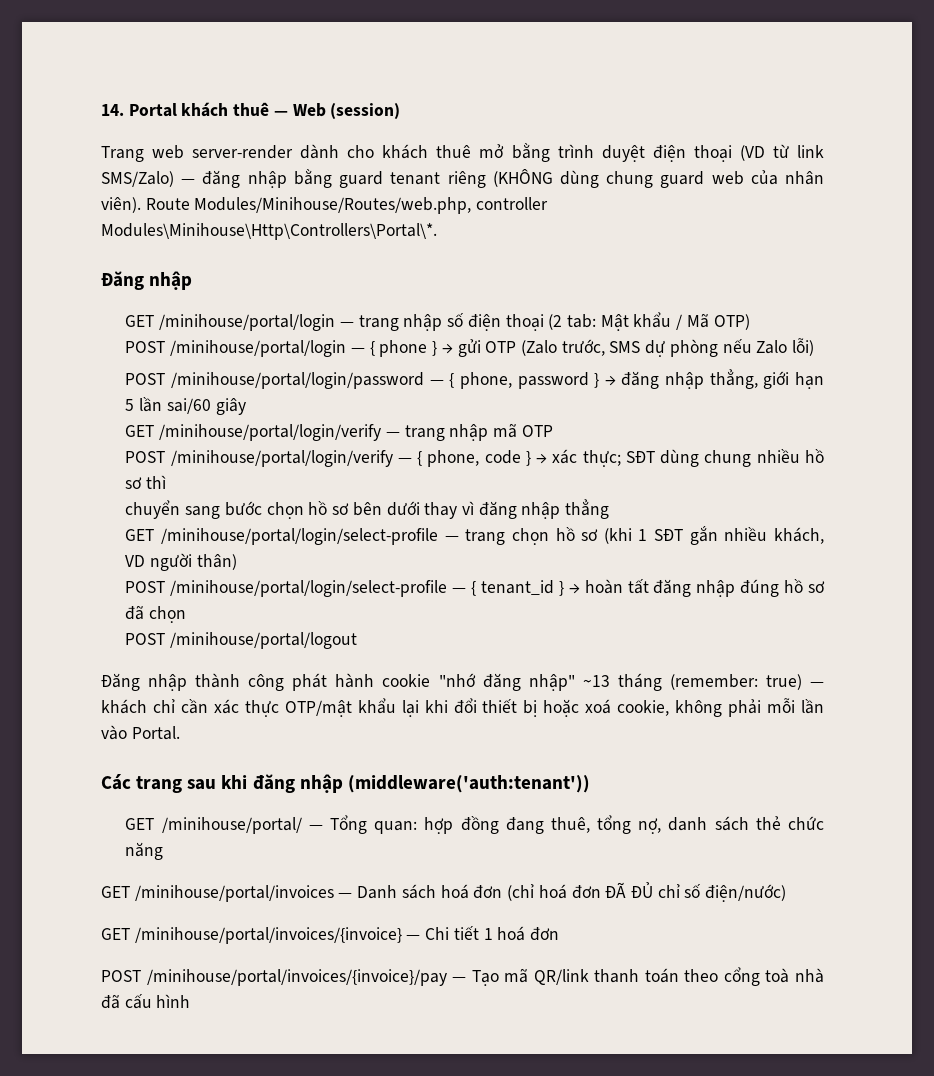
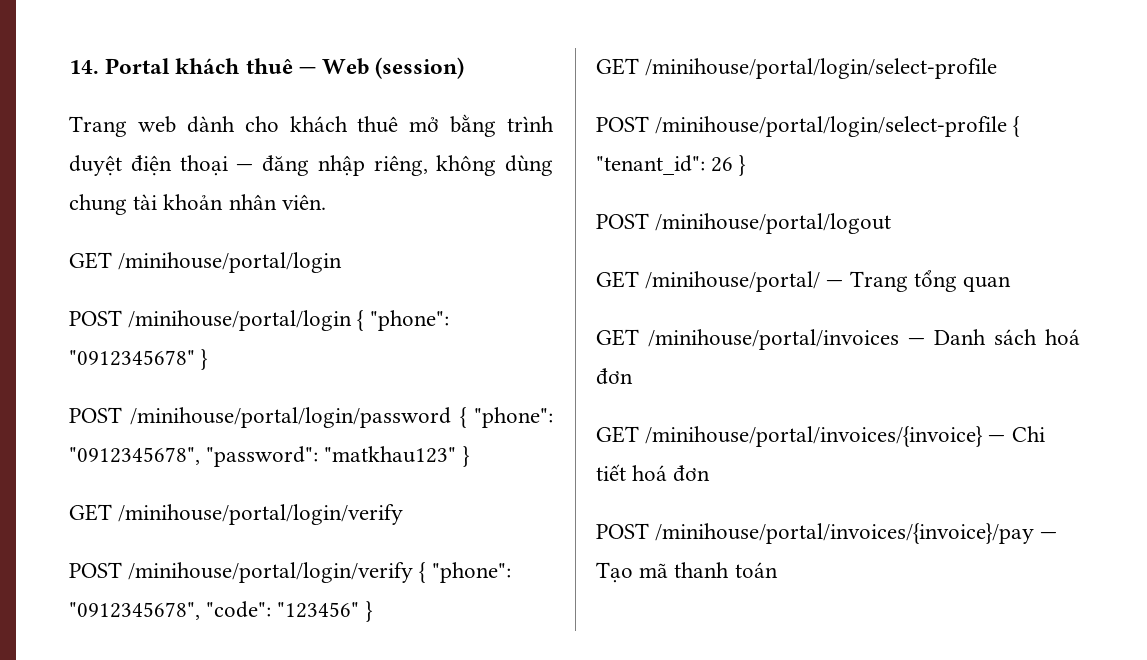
[192,145,294,159] server-render -> (176, 124) none
[739,144,825,161] [101,169,824,188] [101,197,549,214] [101,223,437,240] [101,271,193,290] [125,312,750,331] [125,338,815,357] [125,369,824,389] [125,397,246,415] [125,423,553,441] [125,449,824,467] [125,475,167,489] [125,499,610,519] [125,526,824,545] [125,553,237,571] [125,579,825,597] [125,605,187,623] [125,632,358,649] [101,673,824,691] [101,698,825,717] [101,725,180,740] [101,774,590,793] [125,815,824,834] [125,842,164,860] (VD từ link SMS/Zalo) — đăng nhập bằng guard tenant riêng (KHÔNG dùng chung guard web của nhân viên). Route Modules/Minihouse/Routes/web.php, controller Modules\Minihouse\Http\Controllers\Portal\*. // Đăng nhập // GET /minihouse/portal/login — trang nhập số điện thoại (2 tab: Mật khẩu / Mã OTP) // POST /minihouse/portal/login — { phone } → gửi OTP (Zalo trước, SMS dự phòng nếu Zalo lỗi) // POST /minihouse/portal/login/password — { phone, password } → đăng nhập thẳng, giới hạn 5 lần sai/60 giây // GET /minihouse/portal/login/verify — trang nhập mã OTP // POST /minihouse/portal/login/verify — { phone, code } → xác thực; SĐT dùng chung nhiều hồ sơ thì // chuyển sang bước chọn hồ sơ bên dưới thay vì đăng nhập thẳng // GET /minihouse/portal/login/select-profile — trang chọn hồ sơ (khi 1 SĐT gắn nhiều khách, VD người thân) // POST /minihouse/portal/login/select-profile — { tenant_id } → hoàn tất đăng nhập đúng hồ sơ đã chọn // POST /minihouse/portal/logout // Đăng nhập thành công phát hành cookie "nhớ đăng nhập" ~13 tháng (remember: true) — khách chỉ cần xác thực OTP/mật khẩu lại khi đổi thiết bị hoặc xoá cookie, không phải mỗi lần vào Portal. // Các trang sau khi đăng nhập (middleware('auth:tenant')) // GET /minihouse/portal/ — Tổng quan: hợp đồng đang thuê, tổng nợ, danh sách thẻ chức năng -> [236,155,553,176] [69,194,326,215] [69,252,343,273] [69,310,449,331] [69,349,209,370] [69,407,553,428] [69,446,470,467] [69,504,404,525] [69,562,511,583] [69,601,373,622] [596,58,998,79] [596,116,1021,137] [596,155,747,176] [596,213,892,234] [596,270,1012,292] — đăng nhập riêng, không dùng chung tài khoản nhân viên. // GET /minihouse/portal/login // POST /minihouse/portal/login { "phone": "0912345678" } // POST /minihouse/portal/login/password { "phone": "0912345678", "password": "matkhau123" } // GET /minihouse/portal/login/verify // POST /minihouse/portal/login/verify { "phone": "0912345678", "code": "123456" } // GET /minihouse/portal/login/select-profile // POST /minihouse/portal/login/select-profile { "tenant_id": 26 } // POST /minihouse/portal/logout // GET /minihouse/portal/ — Trang tổng quan
[507,882,787,902] (chỉ hoá đơn ĐÃ ĐỦ chỉ số điện/nước) -> (633, 376) none
[483,928,493,940] 1 -> (626, 472) none
[533,969,589,985] QR/link -> (669, 570) none
[684,967,824,986] [101,994,191,1009] theo cổng toà nhà đã cấu hình -> (778, 570) none

